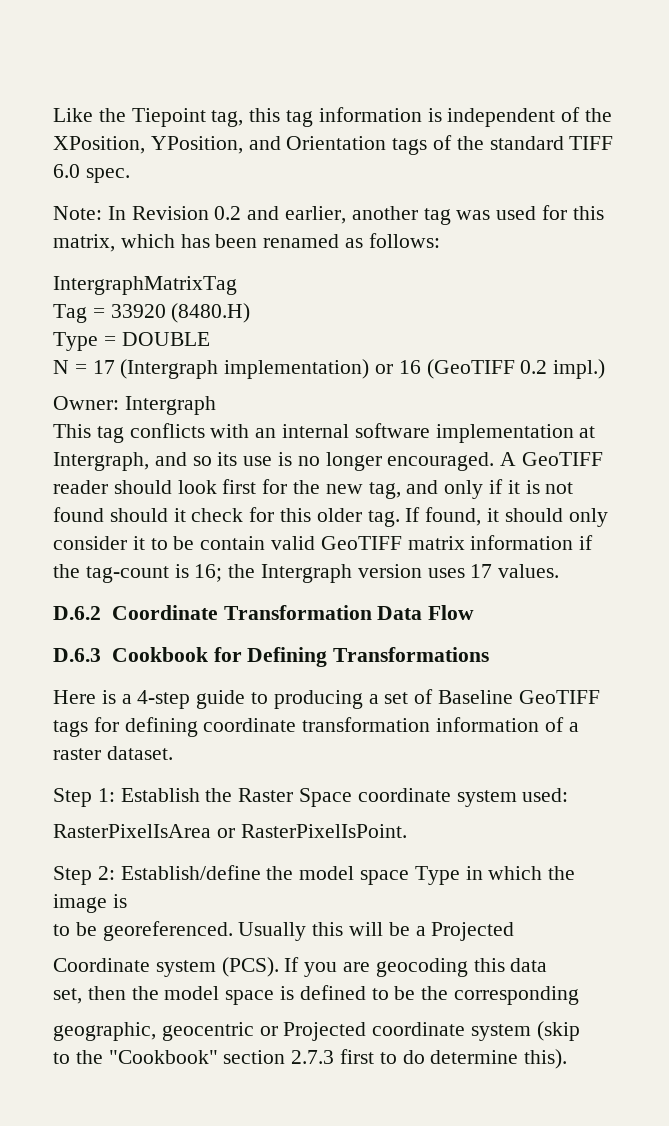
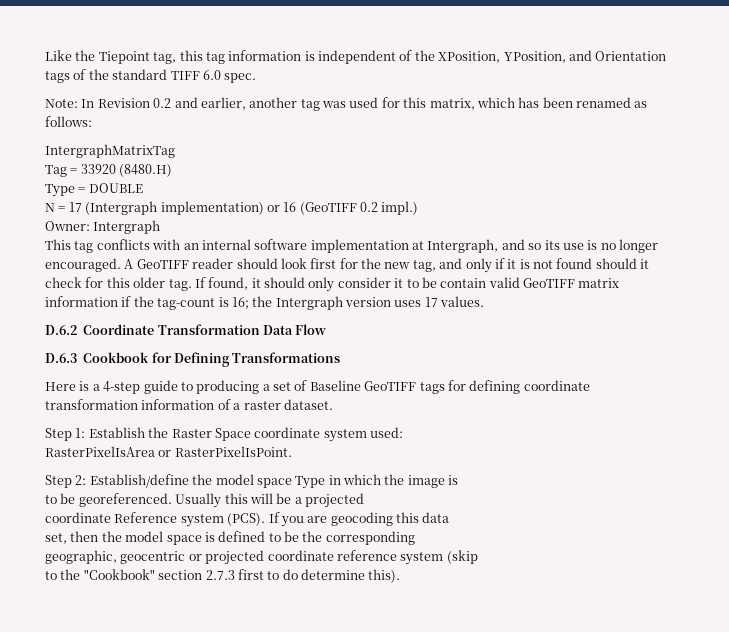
[431,922,515,941] [53,958,150,972] Projected // Coordinate -> [305,493,364,508] [45,512,178,523] projected // coordinate Reference
[283,1022,466,1041] Projected coordinate -> [205,550,397,565] projected coordinate reference

